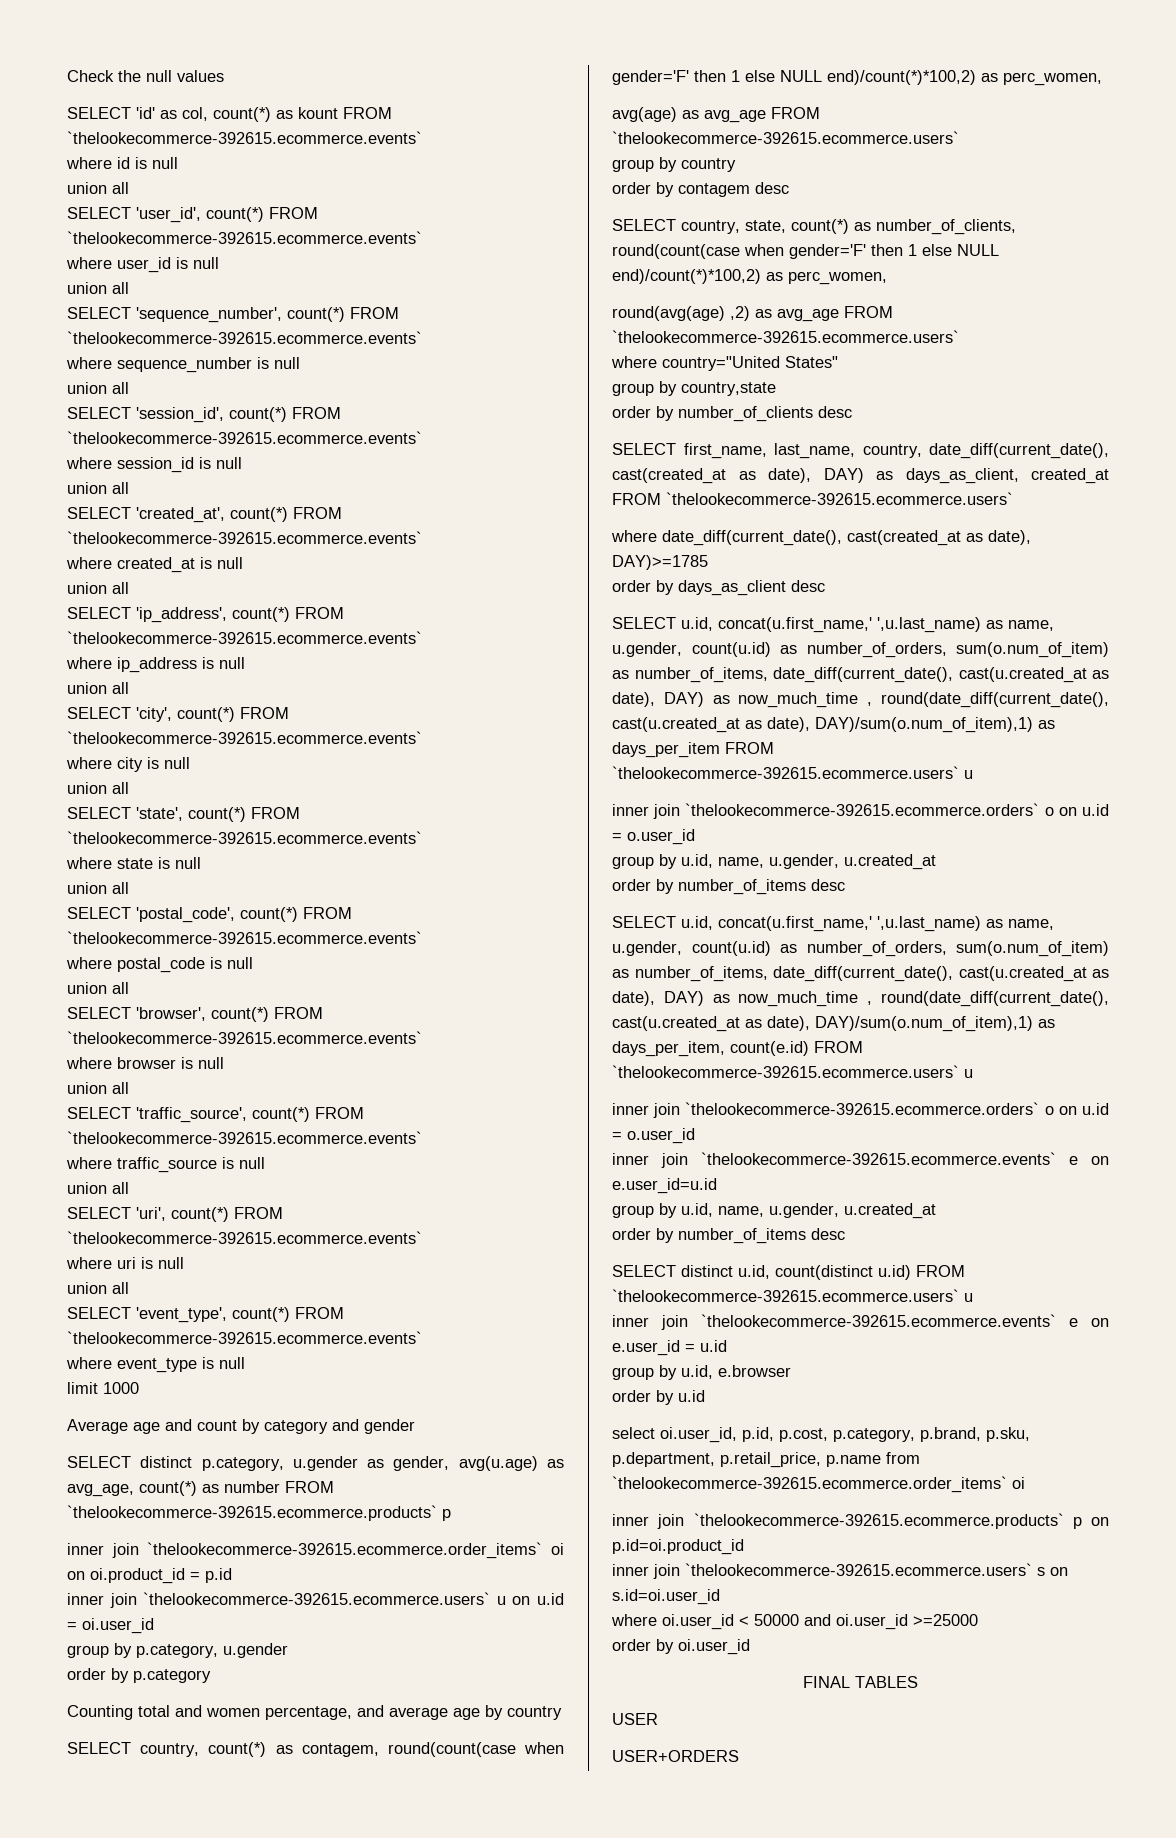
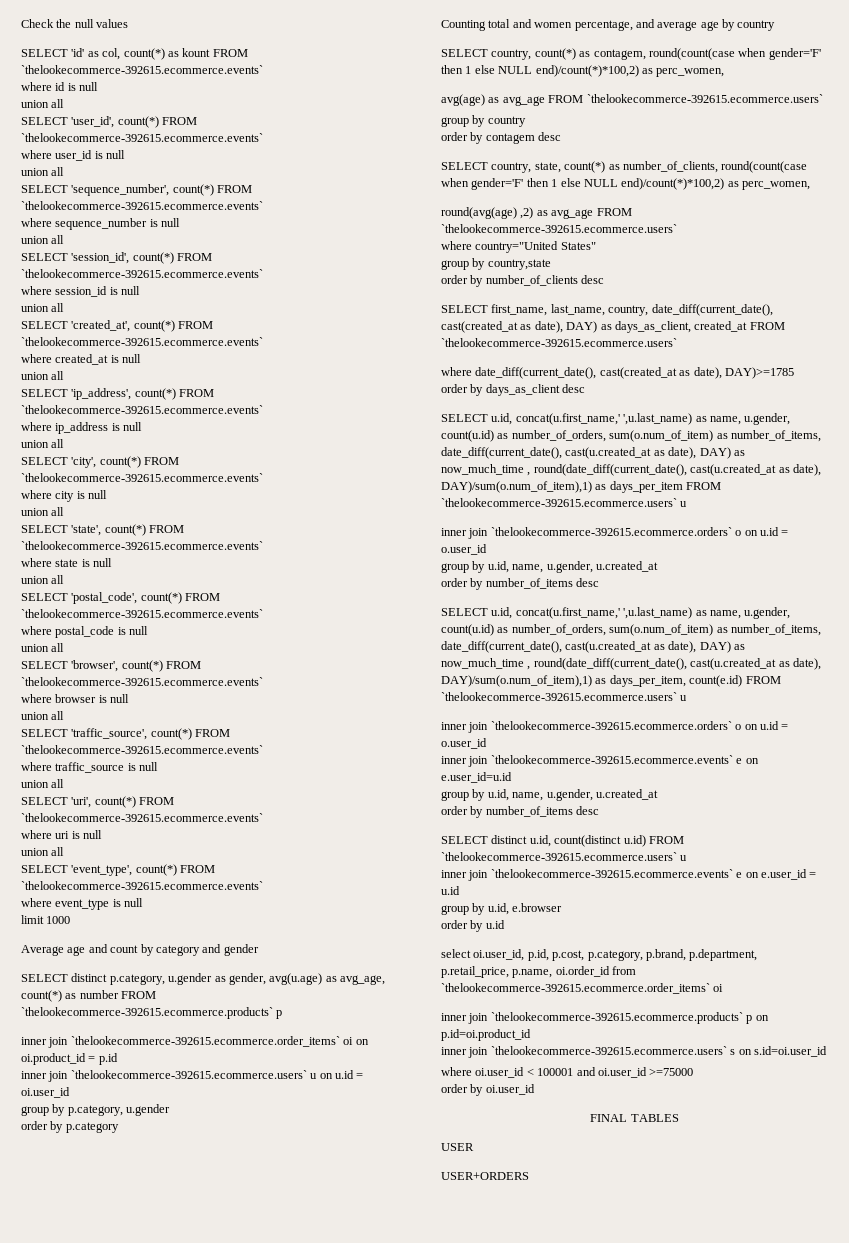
[986,1427,1030,1442] p.sku, -> (686, 955) none
[826,1455,881,1467] p.name -> [512,966,610,978] p.name, oi.order_id
[754,1614,799,1626] 50000 -> [537,1068,574,1076] 100001
[913,1614,978,1626] >=25000 -> [649,1068,694,1076] >=75000

